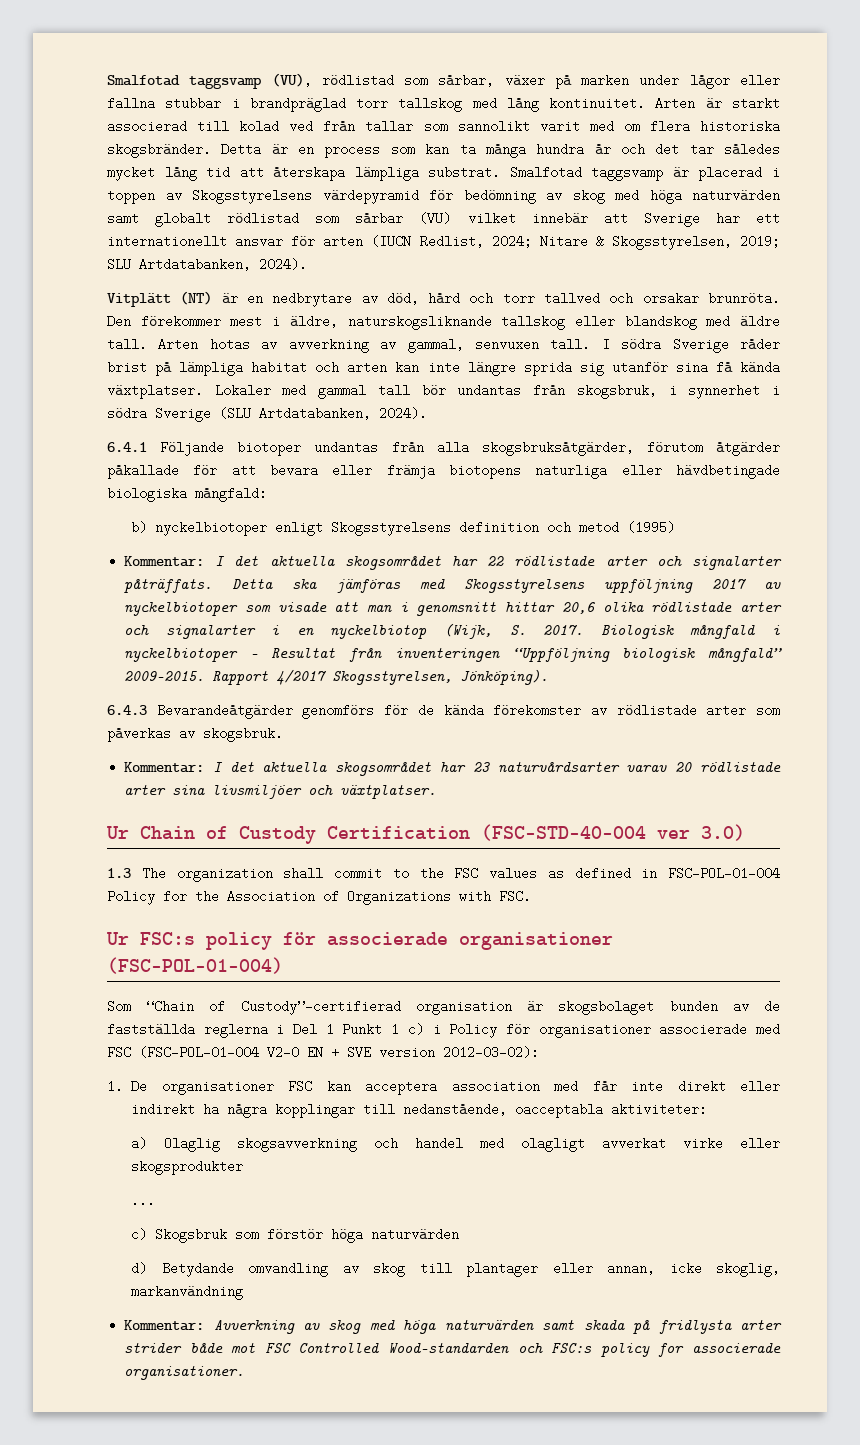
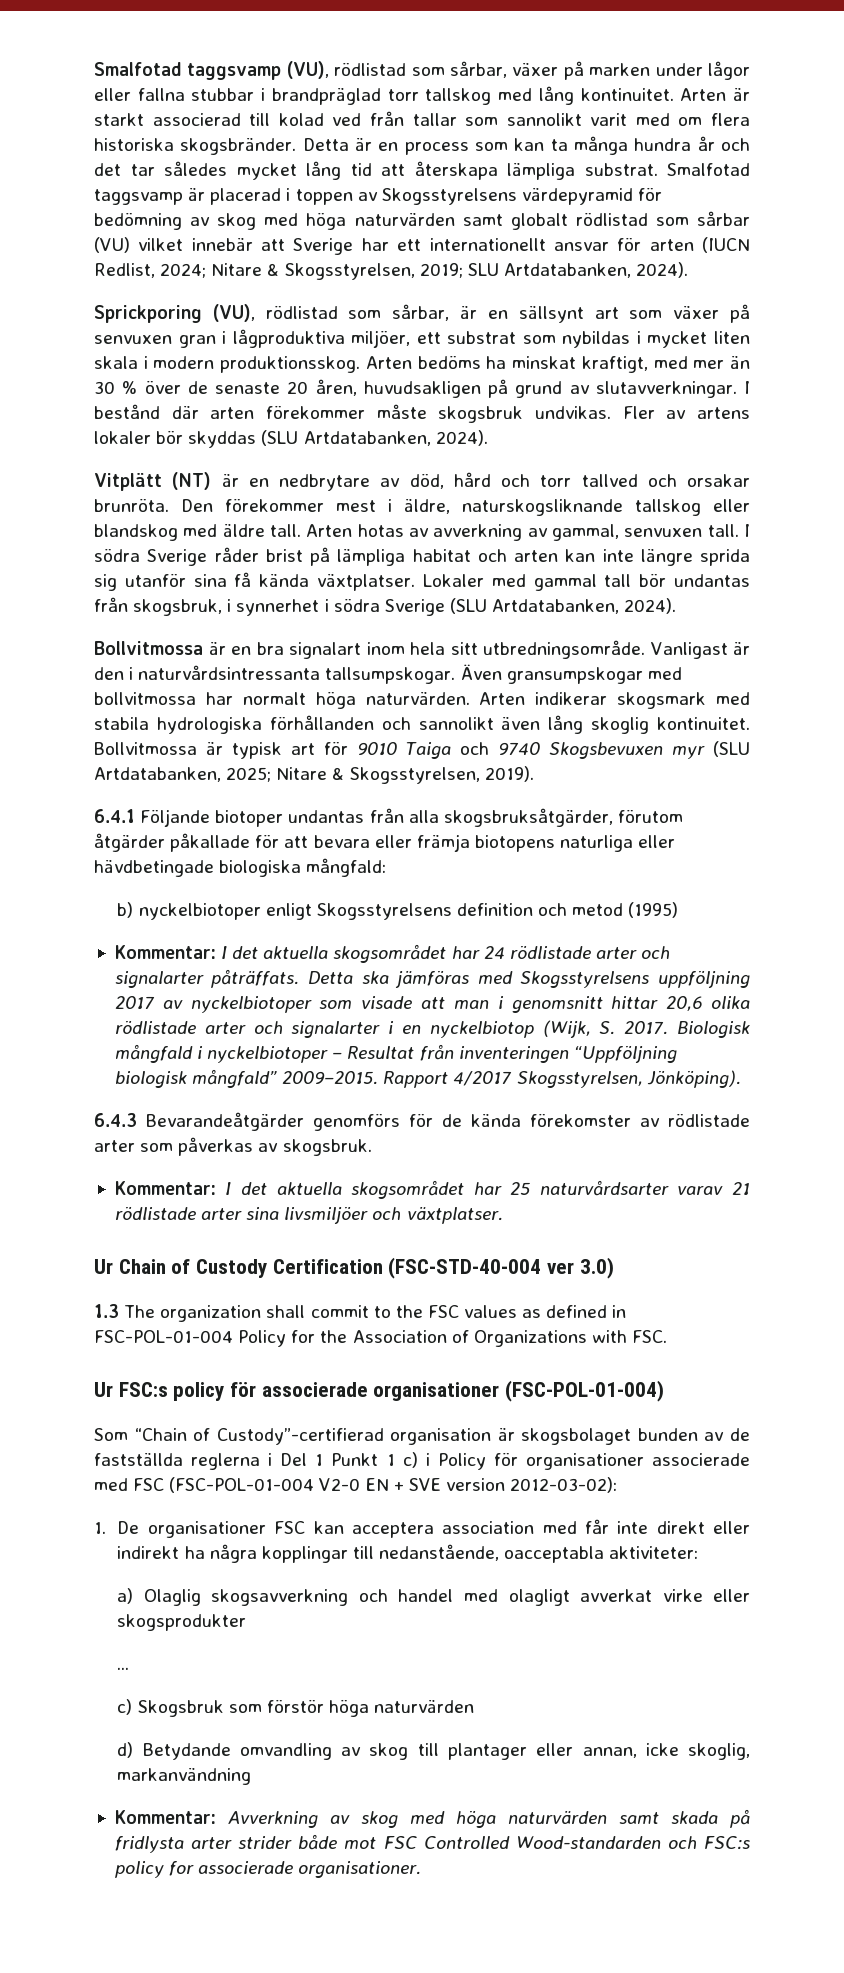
(307, 264) none -> [94,304,750,323] [94,329,750,348] [94,355,751,373] [94,379,750,398] [94,404,750,423] [94,430,488,448] // Sprickporing (VU), rödlistad som sårbar, är en sällsynt art som växer på senvuxen gran i lågproduktiva miljöer, ett substrat som nybildas i mycket liten skala i modern produktionsskog. Arten bedöms ha minskat kraftigt, med mer än 30 % över de senaste 20 åren, huvudsakligen på grund av slutavverkningar. I bestånd där arten förekommer måste skogsbruk undvikas. Fler av artens lokaler bör skyddas (SLU Artdatabanken, 2024).
(427, 413) none -> [94,640,750,659] [94,664,682,684] [94,691,750,709] [94,715,750,734] [94,741,750,759] [94,766,534,784] // Bollvitmossa är en bra signalart inom hela sitt utbredningsområde. Vanligast är den i naturvårdsintressanta tallsumpskogar. Även gransumpskogar med bollvitmossa har normalt höga naturvärden. Arten indikerar skogsmark med stabila hydrologiska förhållanden och sannolikt även lång skoglig kontinuitet. Bollvitmossa är typisk art för 9010 Taiga och 9740 Skogsbevuxen myr (SLU Artdatabanken, 2025; Nitare & Skogsstyrelsen, 2019).
[487,556,505,566] 22 -> [483,946,505,959] 24
[472,762,490,772] 23 -> [510,1182,531,1195] 25
[675,762,693,772] 20 -> [732,1182,751,1195] 21

